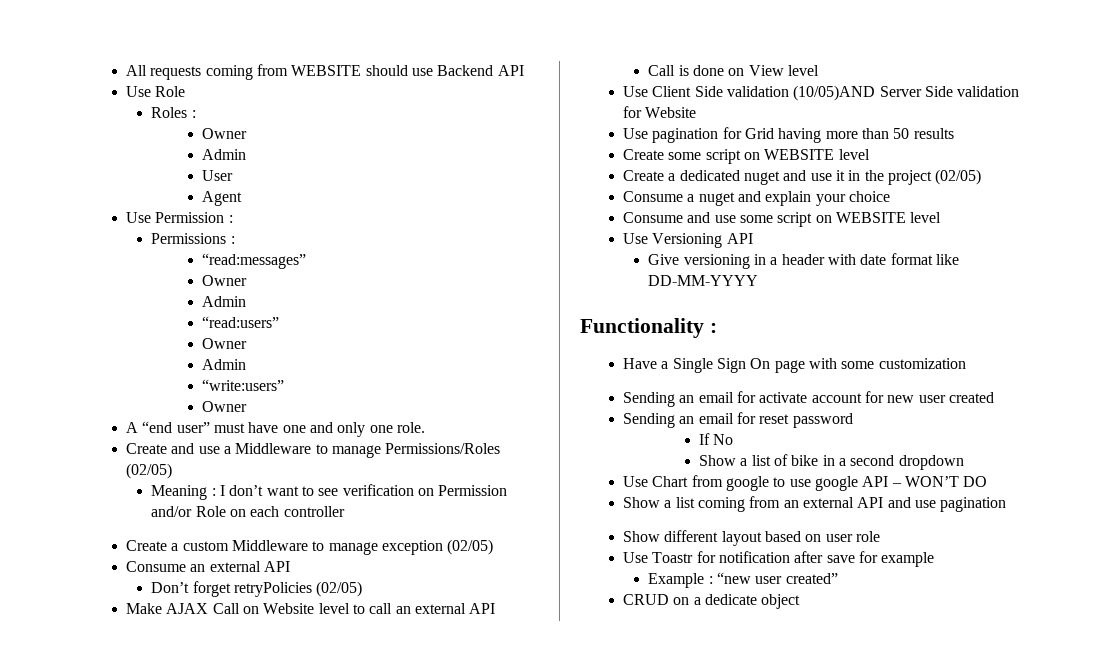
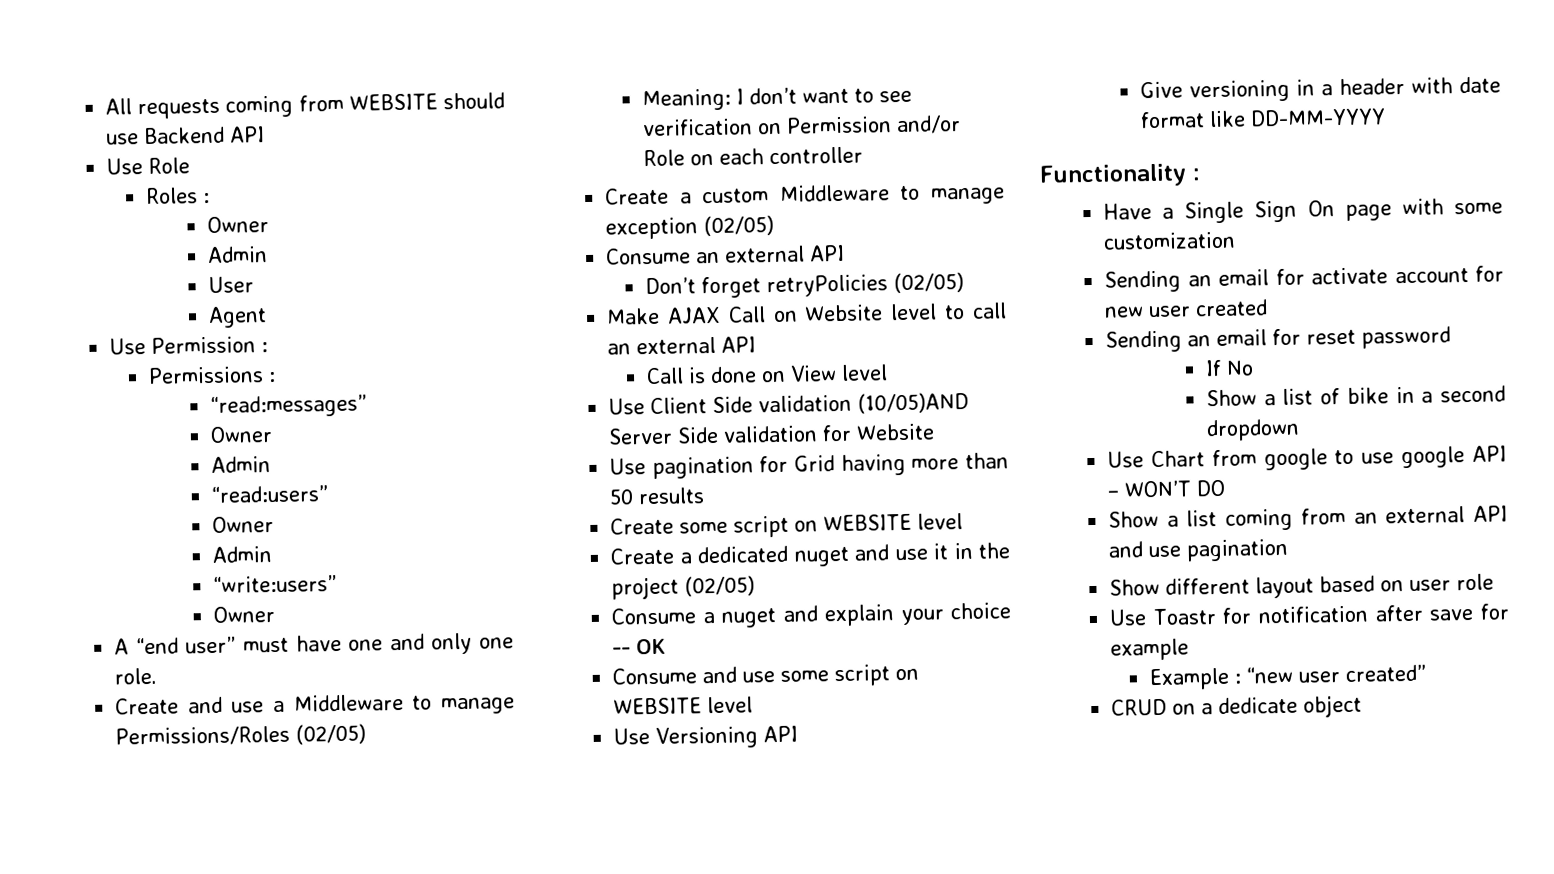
[151,485,216,500] Meaning : -> [641,88,731,112] Meaning:
(890, 196) none -> [612,638,667,655] -- OK

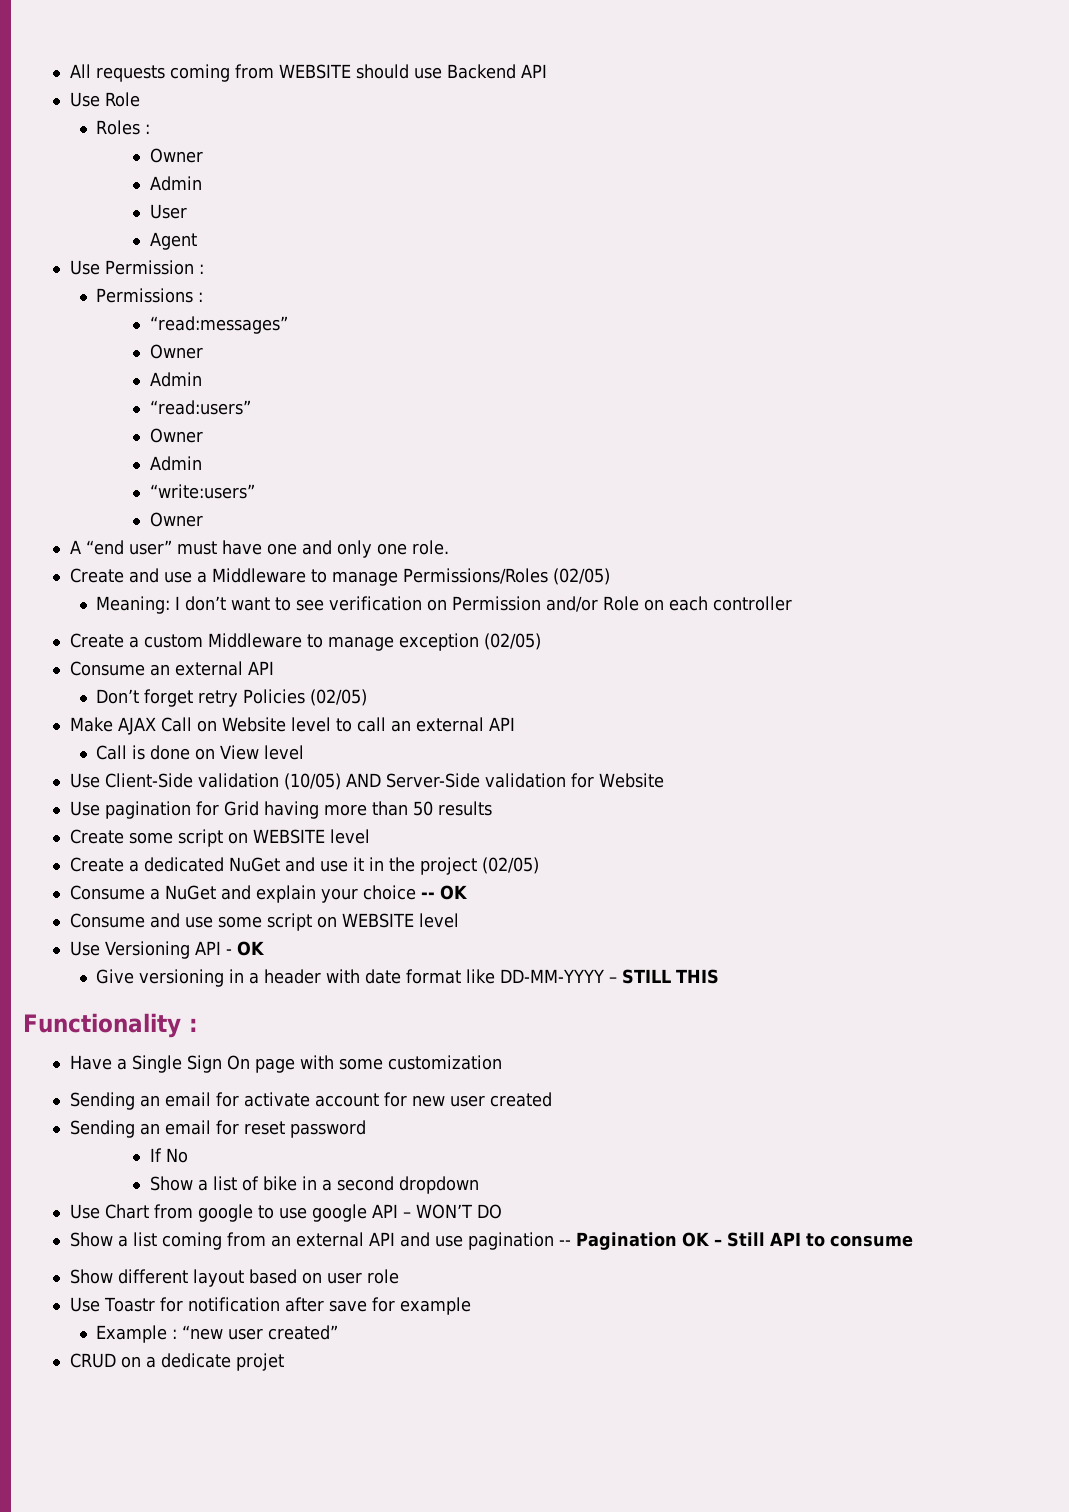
[765,274,888,298] retryPolicies -> [198,689,306,707] retry Policies
[650,391,970,415] [608,426,720,445] Client Side validation (10/05)AND Server Side -> [104,773,481,790] Client-Side validation (10/05) AND Server-Side
[793,546,850,567] nuget -> [228,857,280,872] NuGet
[721,608,778,628] nuget -> [164,885,216,900] NuGet
(799, 734) none -> [226,941,266,956] - OK
(1386, 117) none -> [609,969,720,984] – STILL THIS
(1290, 550) none -> [558,1232,913,1250] -- Pagination OK – Still API to consume
[1303,694,1363,718] object -> [235,1353,284,1371] projet

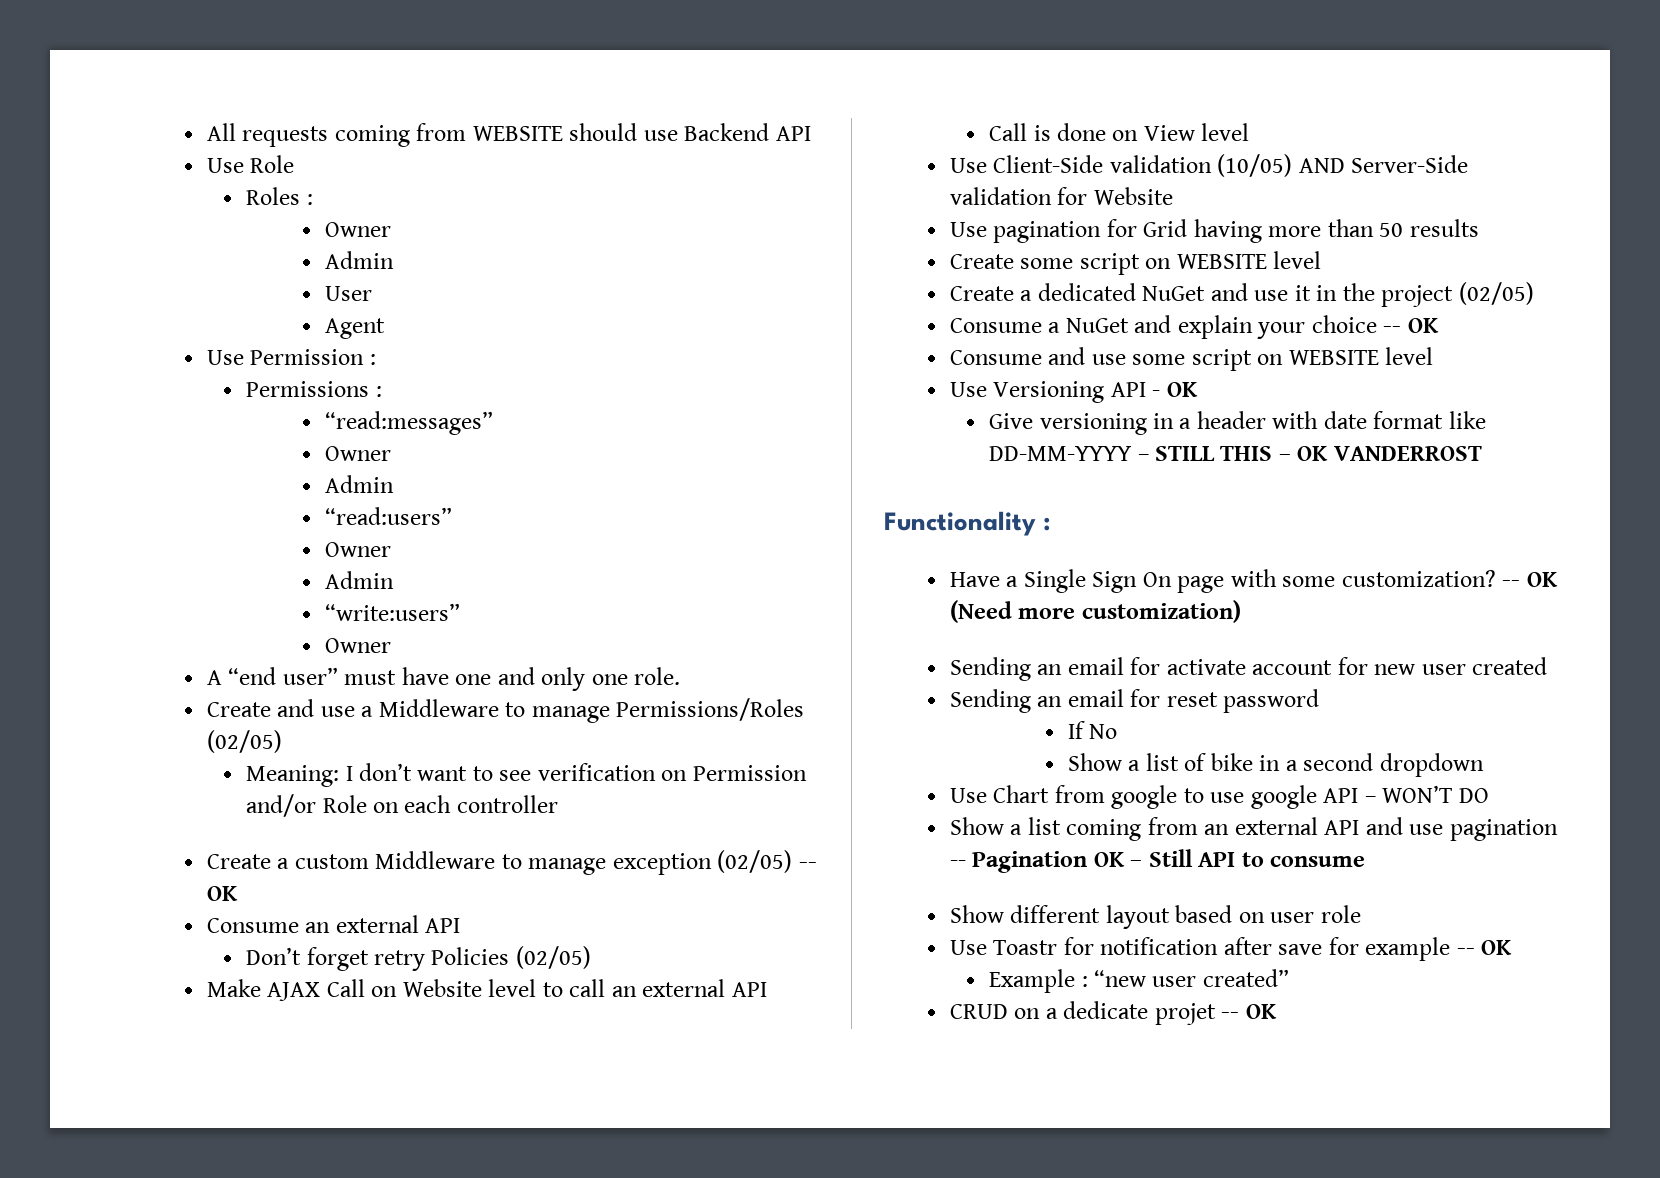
(541, 641) none -> [798,862,817,869] [206,886,238,901] -- OK
(720, 976) none -> [1278,446,1482,461] – OK VANDERROST
[387,1055,502,1070] customization -> [1341,570,1558,587] [949,600,1241,623] customization? -- OK (Need more customization)
(472, 1306) none -> [1456,940,1513,955] -- OK
(284, 1362) none -> [1221,1004,1277,1019] -- OK

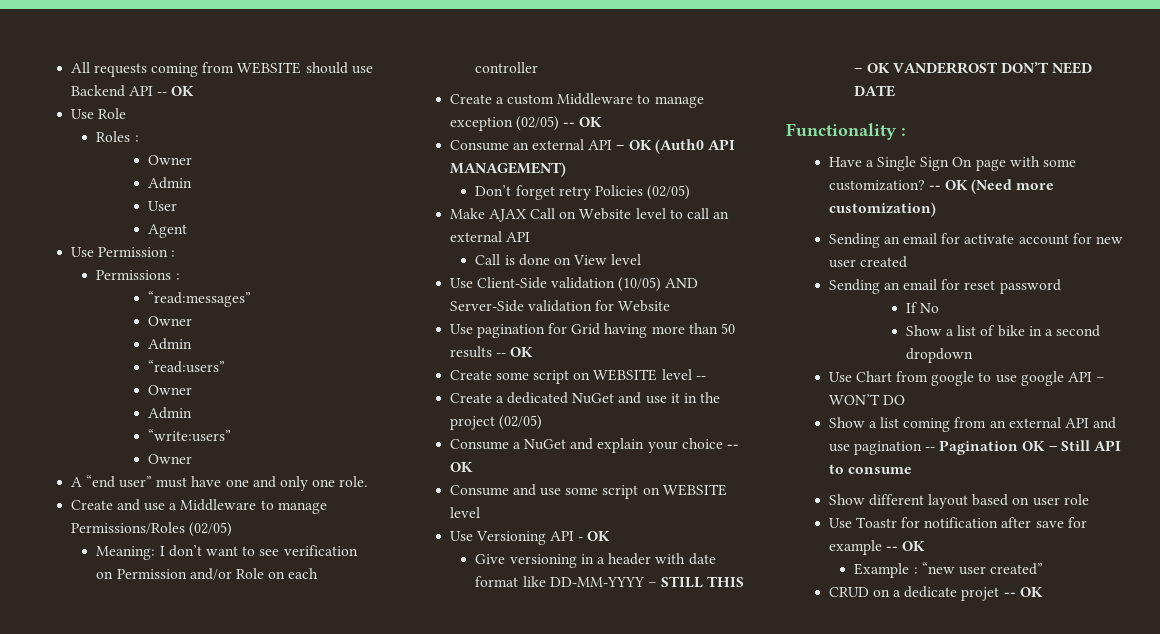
(811, 133) none -> [157,86,195,96] -- OK
(461, 925) none -> [616,139,736,154] [449,162,566,177] – OK (Auth0 API MANAGEMENT)
(1479, 228) none -> [495,347,534,357] -- OK
(1322, 260) none -> [695,376,706,380] --
(1482, 453) none -> [1000,62,1093,74] [854,85,896,97] DON’T NEED DATE

